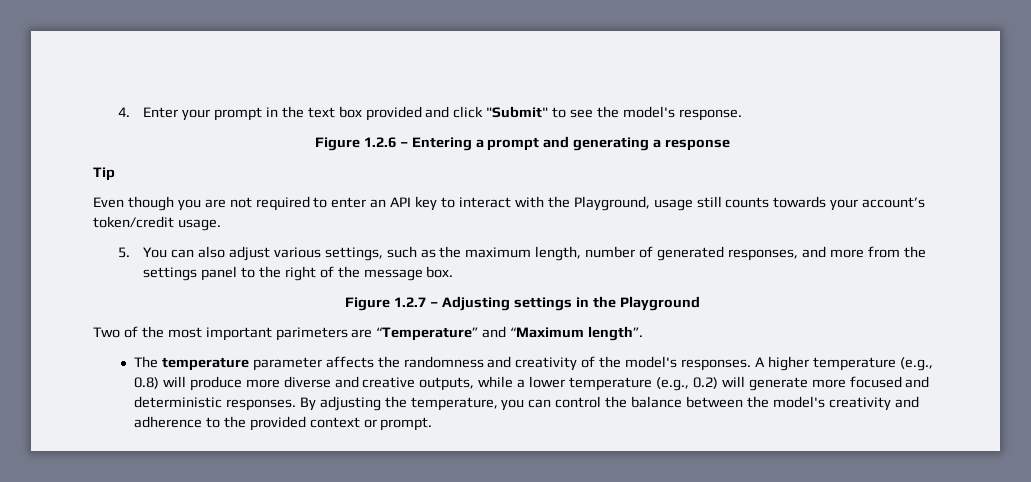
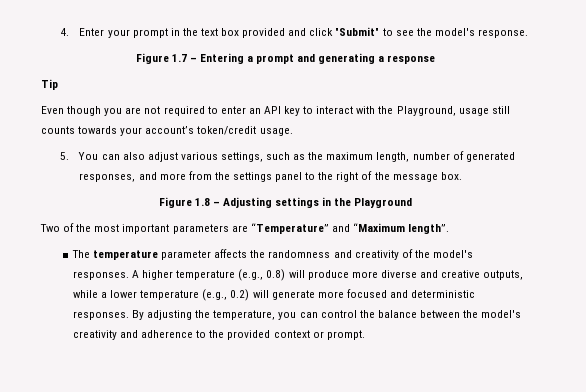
[363,137,396,148] 1.2.6 -> [171,54,187,62] 1.7
[394,297,427,307] 1.2.7 -> [194,198,210,206] 1.8
[275,327,348,341] parimeters -> [172,224,229,234] parameters

